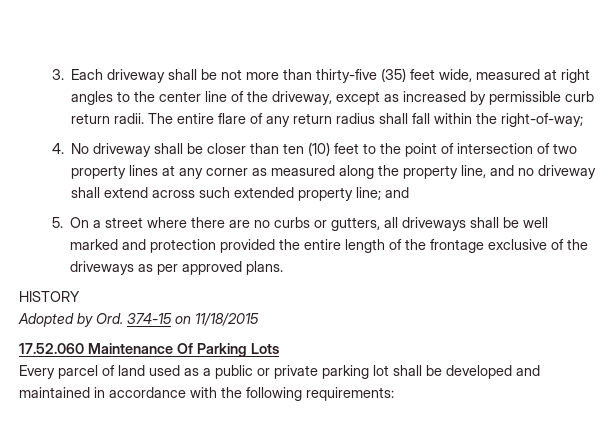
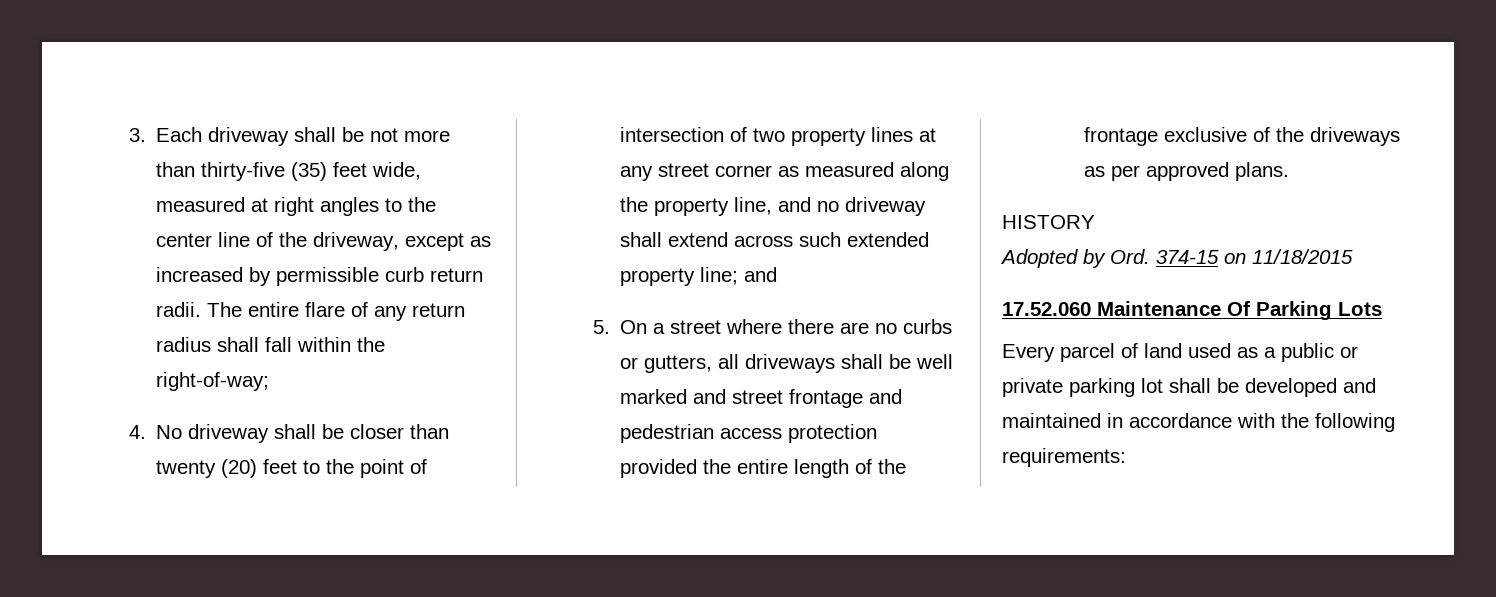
[283,142,331,156] ten (10) -> [156,459,258,478] twenty (20)
(204, 173) none -> [658,163,710,177] street
(147, 244) none -> [732,389,903,408] [620,424,783,443] street frontage and pedestrian access

